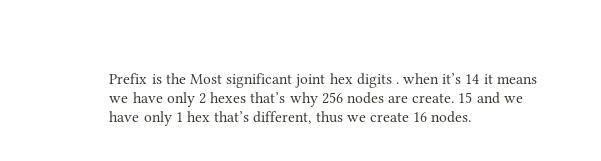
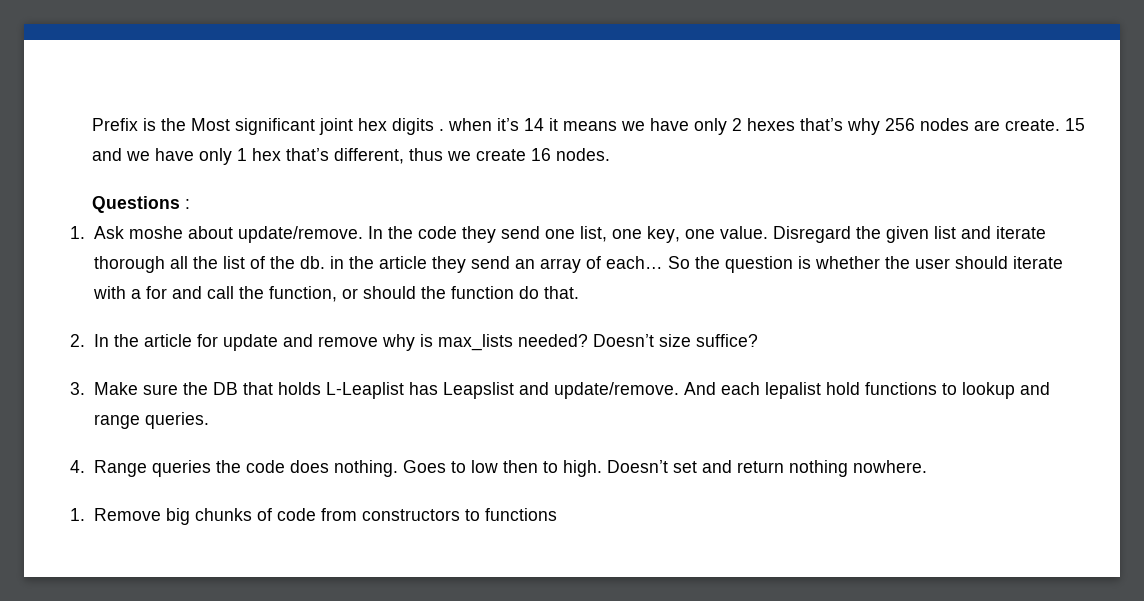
(472, 117) none -> [91,196,190,213] [69,226,1046,243] [93,256,1063,273] [92,286,579,302] [69,334,758,351] [69,382,1050,399] [93,412,209,429] [69,460,927,477] [69,508,557,525] // Questions : // 1. Ask moshe about update/remove. In the code they send one list, one key, one value. Disregard the given list and iterate thorough all the list of the db. in the article they send an array of each… So the question is whether the user should iterate with a for and call the function, or should the function do that. // 2. In the article for update and remove why is max_lists needed? Doesn’t size suffice? // 3. Make sure the DB that holds L-Leaplist has Leapslist and update/remove. And each lepalist hold functions to lookup and range queries. // 4. Range queries the code does nothing. Goes to low then to high. Doesn’t set and return nothing nowhere. // 1. Remove big chunks of code from constructors to functions

